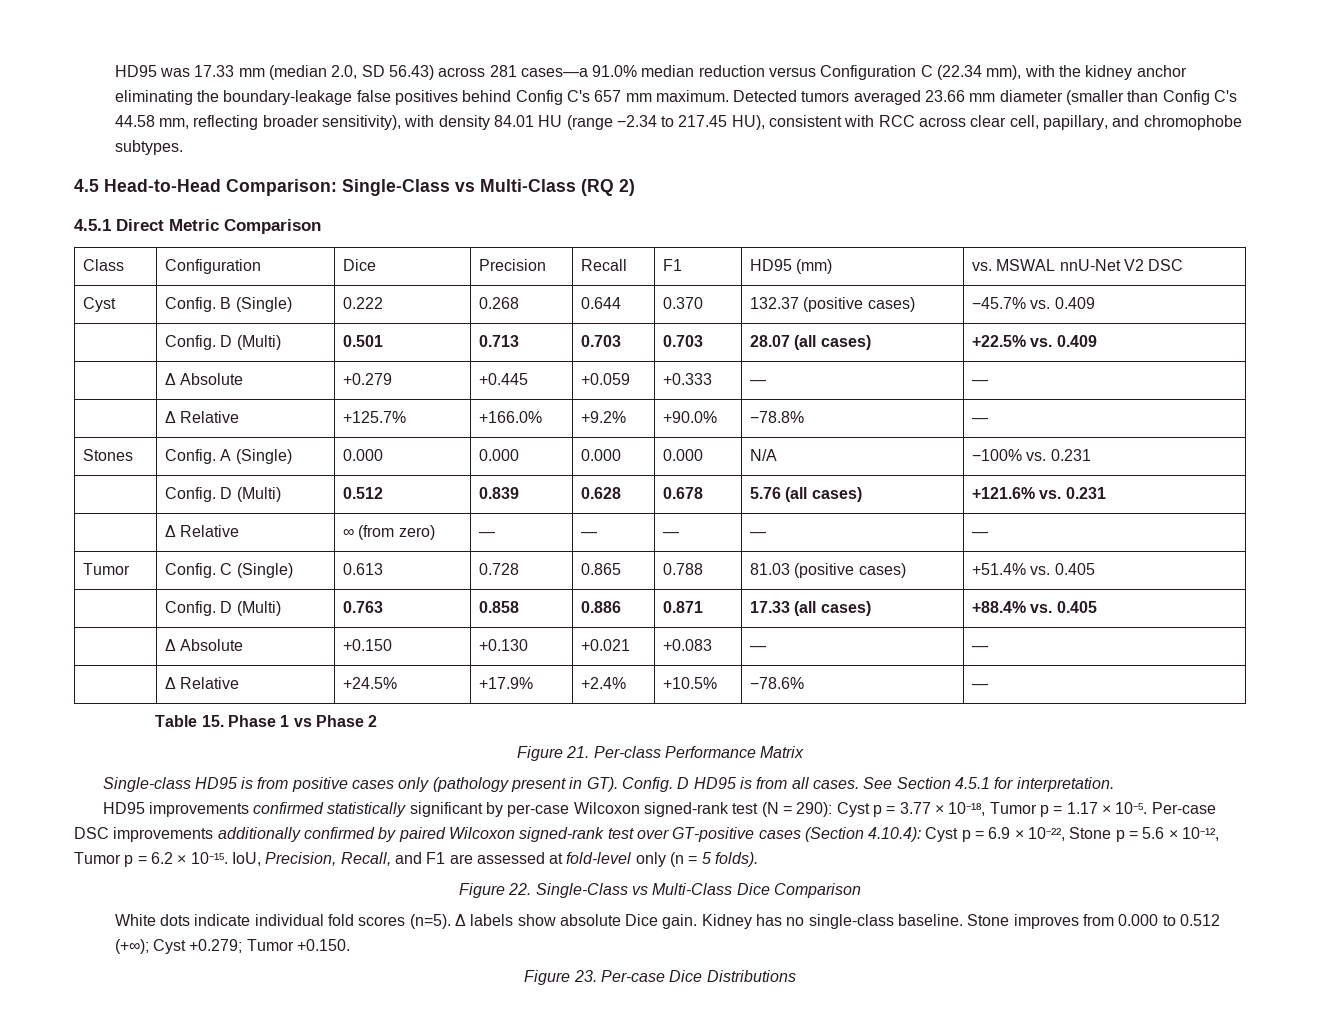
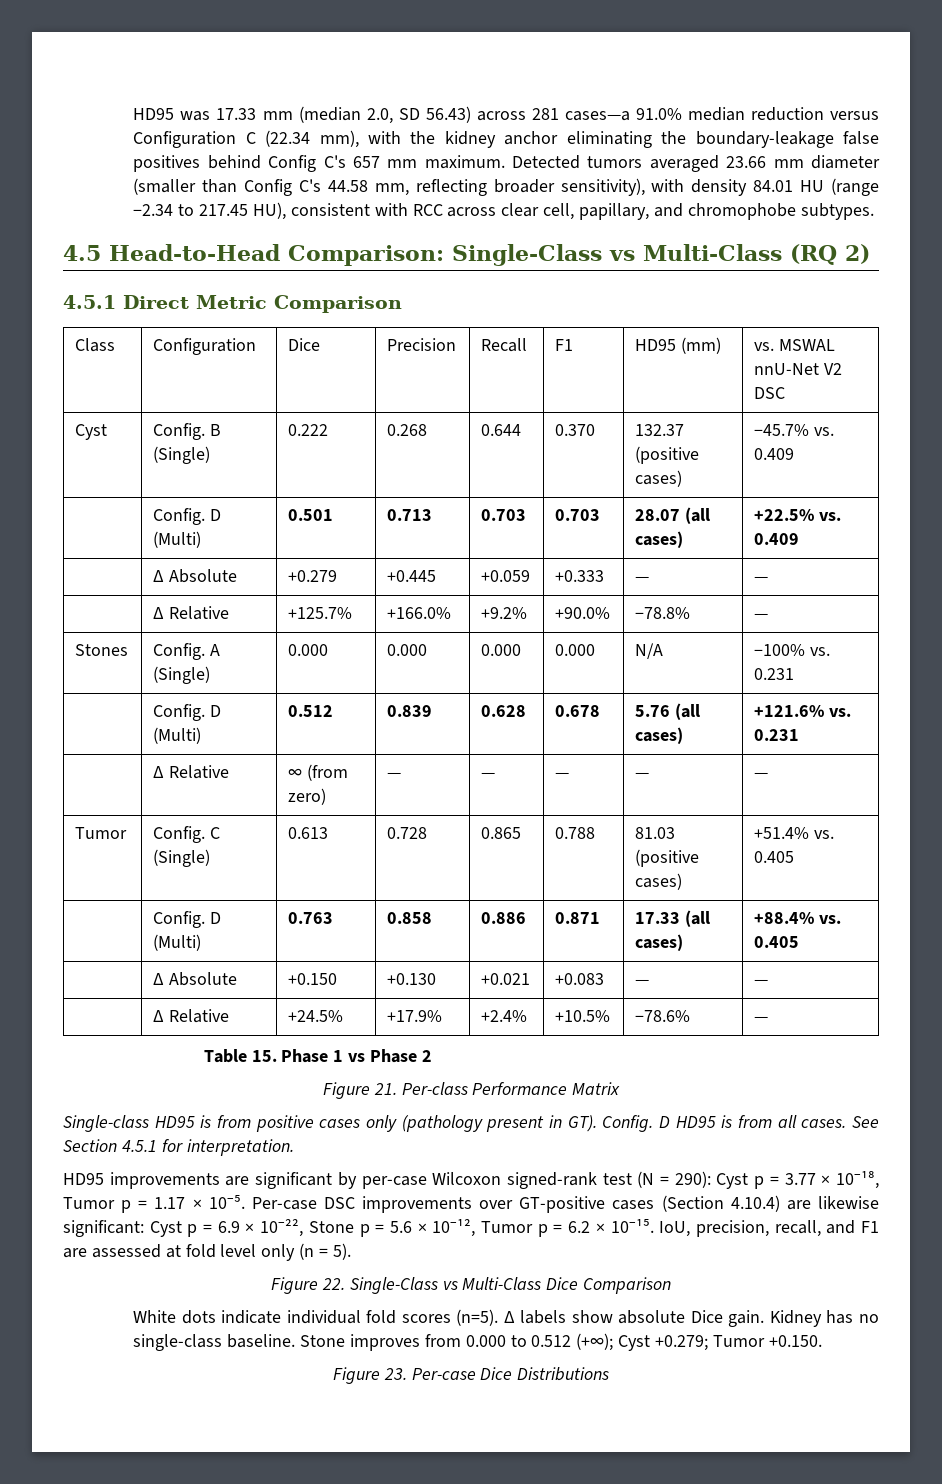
[253,802,407,817] confirmed statistically -> [225,1176,250,1186] are
[217,827,922,842] additionally confirmed by paired Wilcoxon signed-rank test over GT-positive cases (Section 4.10.4): -> [479,1195,879,1213] [63,1220,144,1237] over GT-positive cases (Section 4.10.4) are likewise significant:
[265,852,391,866] Precision, Recall, -> [695,1220,821,1237] precision, recall,
[566,852,632,864] fold-level -> [185,1244,257,1258] fold level
[701,852,759,867] 5 folds). -> [332,1243,351,1260] 5).

